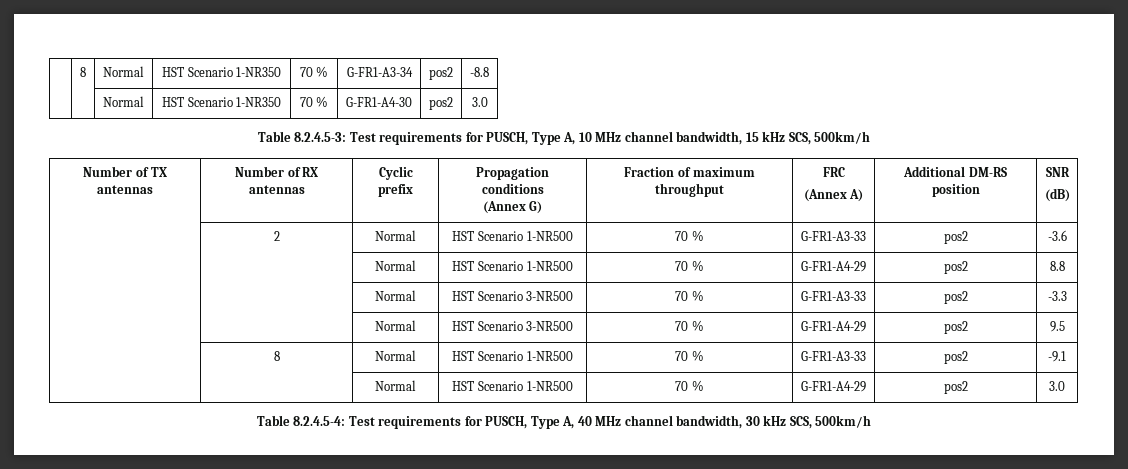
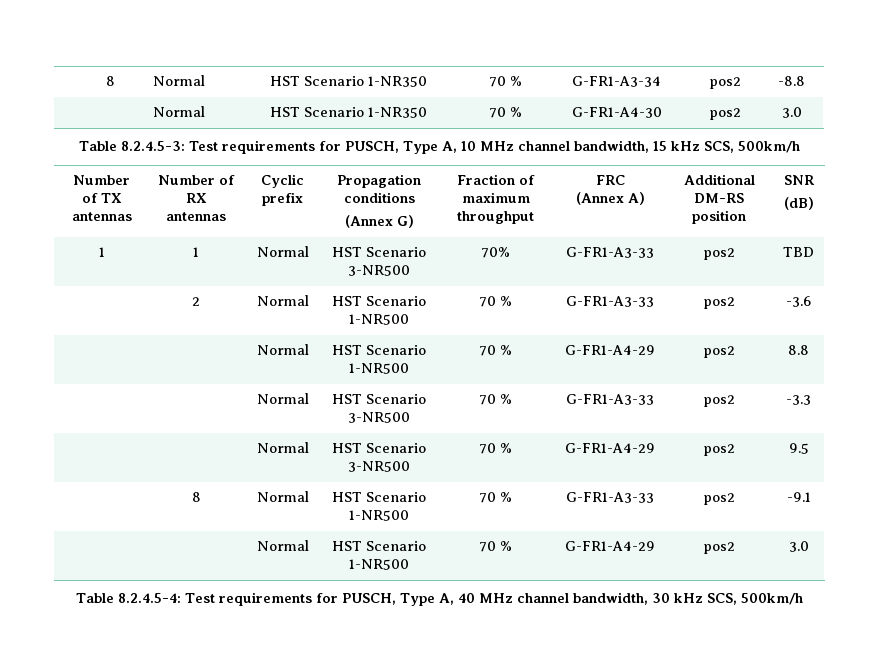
(1070, 195) none -> [98,247,105,257] [192,247,199,257] [256,246,309,257] [332,247,426,257] [348,265,410,276] [481,247,510,258] [566,247,654,258] [703,248,735,260] [783,247,814,257] // 1 | 1 | Normal | HST Scenario 3-NR500 | 70% | G-FR1-A3-33 | pos2 | TBD

